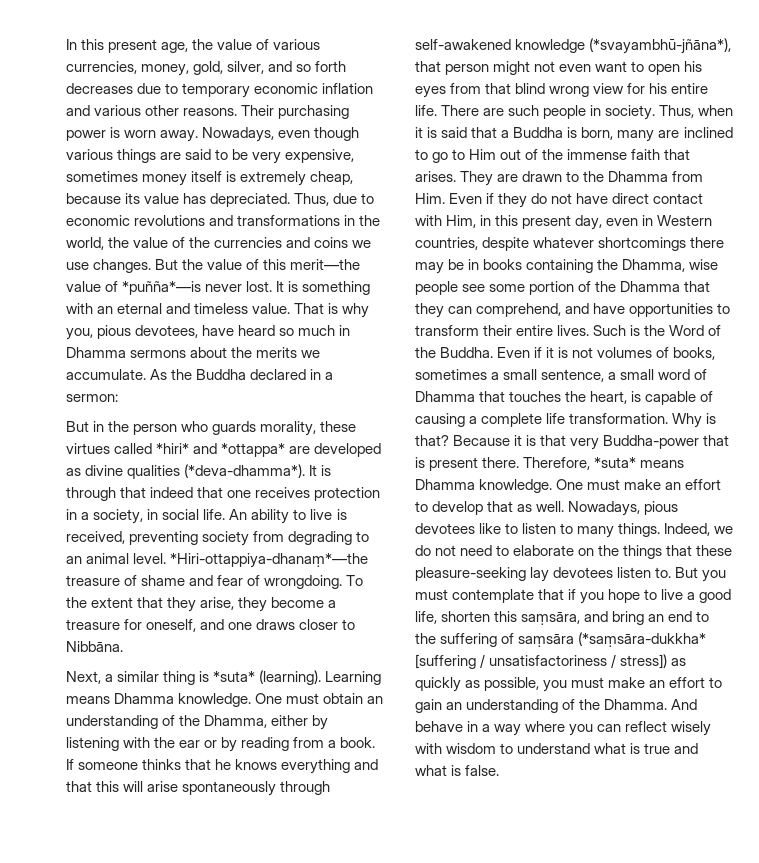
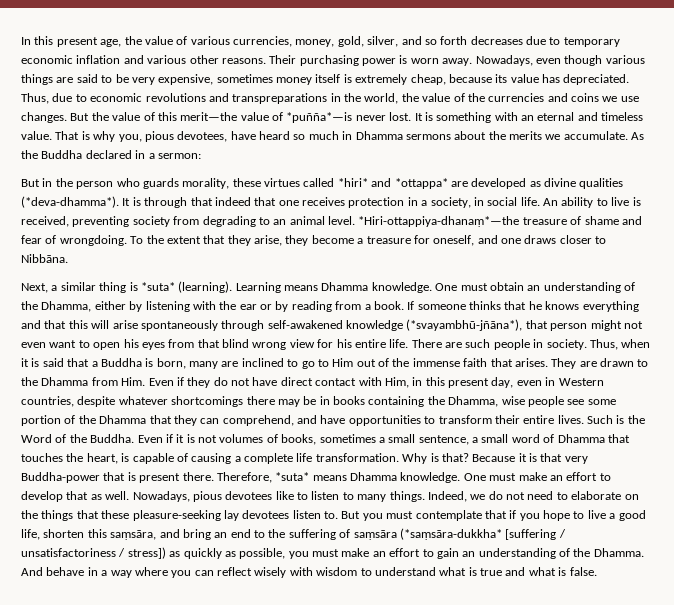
[237,215,341,226] transformations -> [232,93,328,104] transpreparations

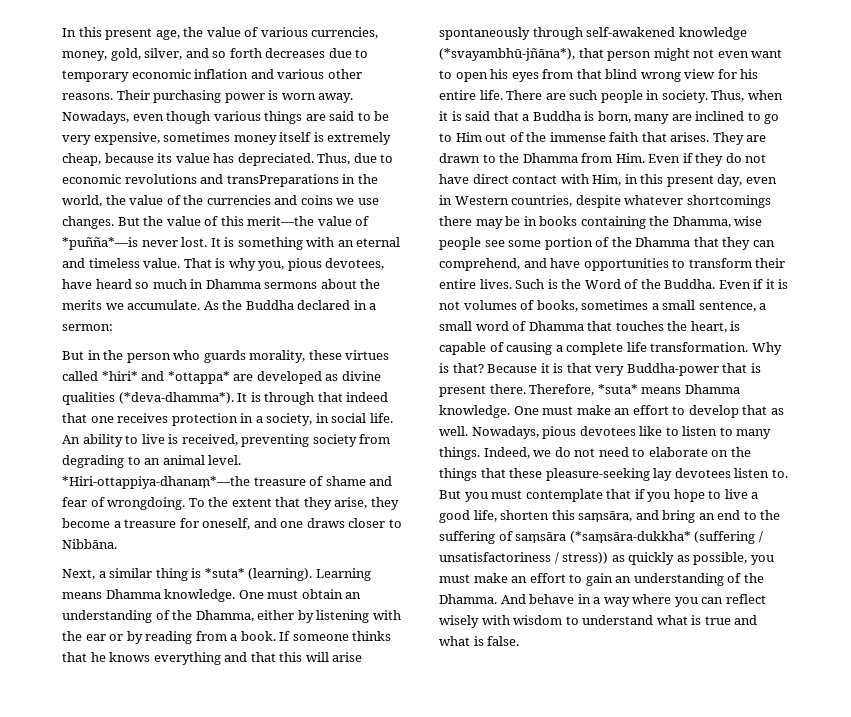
[232,93,328,104] transpreparations -> [226,174,339,187] transPreparations
[505,529,557,540] [suffering -> [694,531,756,544] (suffering
[127,547,166,559] stress]) -> [562,552,609,564] stress))

